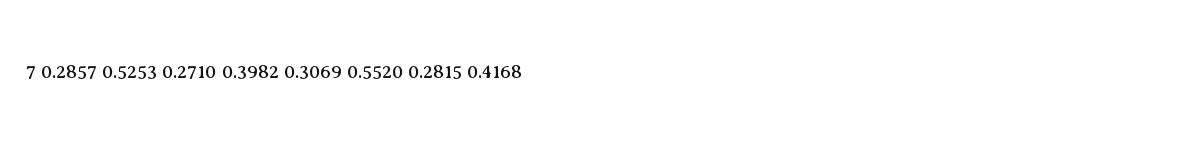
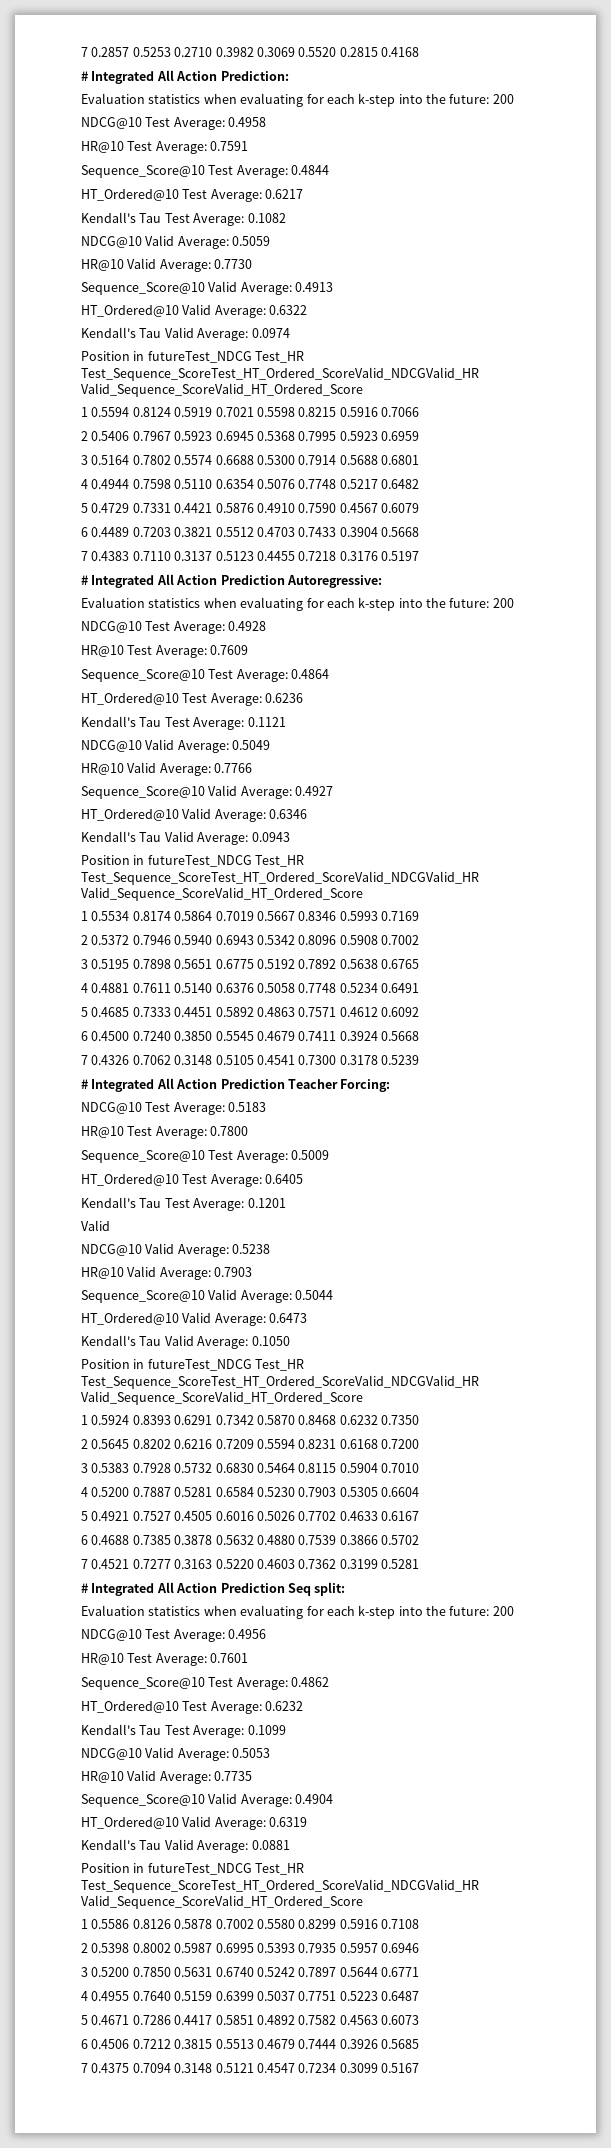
(523, 71) none -> [81,70,289,84] [81,93,514,107] [81,117,267,130] [81,141,249,154] [81,165,330,178] [81,189,304,202] [81,212,286,226] [81,235,271,249] [81,258,253,272] [81,281,334,295] [81,304,308,318] [81,327,290,341] [81,351,305,363] [81,367,479,381] [81,383,363,397] [81,407,419,417] [81,431,419,441] [81,455,419,465] [81,479,419,489] [81,503,419,513] [81,527,419,537] [81,551,419,561] [81,574,382,588] [81,597,514,611] [81,621,267,634] [81,645,249,658] [81,669,330,682] [81,693,304,706] [81,716,286,730] [81,739,271,753] [81,762,253,776] [81,785,334,799] [81,808,308,822] [81,831,290,845] [81,855,305,867] [81,871,479,885] [81,887,363,901] [81,911,419,921] [81,935,419,945] [81,959,419,969] [81,983,419,993] [81,1007,419,1017] [81,1031,419,1041] [81,1055,419,1065] [81,1078,391,1092] [81,1102,267,1115] [81,1126,249,1139] [81,1150,330,1163] [81,1174,304,1187] [81,1197,286,1211] [81,1220,110,1231] [81,1243,271,1257] [81,1266,253,1280] [81,1289,334,1303] [81,1312,308,1326] [81,1335,290,1349] [81,1359,305,1371] [81,1375,479,1389] [81,1391,363,1405] [81,1415,419,1425] [81,1439,419,1449] [81,1463,419,1473] [81,1487,419,1497] [81,1511,419,1521] [81,1535,419,1545] [81,1559,419,1569] [81,1582,346,1596] [81,1605,514,1619] [81,1629,267,1642] [81,1653,249,1666] [81,1677,330,1690] [81,1701,304,1714] [81,1724,286,1738] [81,1747,271,1761] [81,1770,253,1784] [81,1793,334,1807] [81,1816,308,1830] [81,1839,290,1853] [81,1863,305,1875] [81,1879,479,1893] [81,1895,363,1909] [81,1919,419,1929] [81,1943,419,1953] [81,1967,419,1977] [81,1991,419,2001] [81,2015,419,2025] [81,2039,419,2049] [81,2063,419,2073] // # Integrated All Action Prediction: // Evaluation statistics when evaluating for each k-step into the future: 200 // NDCG@10 Test Average: 0.4958 // HR@10 Test Average: 0.7591 // Sequence_Score@10 Test Average: 0.4844 // HT_Ordered@10 Test Average: 0.6217 // Kendall's Tau Test Average: 0.1082 // NDCG@10 Valid Average: 0.5059 // HR@10 Valid Average: 0.7730 // Sequence_Score@10 Valid Average: 0.4913 // HT_Ordered@10 Valid Average: 0.6322 // Kendall's Tau Valid Average: 0.0974 // Position in futureTest_NDCG Test_HR Test_Sequence_ScoreTest_HT_Ordered_ScoreValid_NDCGValid_HR Valid_Sequence_ScoreValid_HT_Ordered_Score // 1 0.5594 0.8124 0.5919 0.7021 0.5598 0.8215 0.5916 0.7066 // 2 0.5406 0.7967 0.5923 0.6945 0.5368 0.7995 0.5923 0.6959 // 3 0.5164 0.7802 0.5574 0.6688 0.5300 0.7914 0.5688 0.6801 // 4 0.4944 0.7598 0.5110 0.6354 0.5076 0.7748 0.5217 0.6482 // 5 0.4729 0.7331 0.4421 0.5876 0.4910 0.7590 0.4567 0.6079 // 6 0.4489 0.7203 0.3821 0.5512 0.4703 0.7433 0.3904 0.5668 // 7 0.4383 0.7110 0.3137 0.5123 0.4455 0.7218 0.3176 0.5197 // # Integrated All Action Prediction Autoregressive: // Evaluation statistics when evaluating for each k-step into the future: 200 // NDCG@10 Test Average: 0.4928 // HR@10 Test Average: 0.7609 // Sequence_Score@10 Test Average: 0.4864 // HT_Ordered@10 Test Average: 0.6236 // Kendall's Tau Test Average: 0.1121 // NDCG@10 Valid Average: 0.5049 // HR@10 Valid Average: 0.7766 // Sequence_Score@10 Valid Average: 0.4927 // HT_Ordered@10 Valid Average: 0.6346 // Kendall's Tau Valid Average: 0.0943 // Position in futureTest_NDCG Test_HR Test_Sequence_ScoreTest_HT_Ordered_ScoreValid_NDCGValid_HR Valid_Sequence_ScoreValid_HT_Ordered_Score // 1 0.5534 0.8174 0.5864 0.7019 0.5667 0.8346 0.5993 0.7169 // 2 0.5372 0.7946 0.5940 0.6943 0.5342 0.8096 0.5908 0.7002 // 3 0.5195 0.7898 0.5651 0.6775 0.5192 0.7892 0.5638 0.6765 // 4 0.4881 0.7611 0.5140 0.6376 0.5058 0.7748 0.5234 0.6491 // 5 0.4685 0.7333 0.4451 0.5892 0.4863 0.7571 0.4612 0.6092 // 6 0.4500 0.7240 0.3850 0.5545 0.4679 0.7411 0.3924 0.5668 // 7 0.4326 0.7062 0.3148 0.5105 0.4541 0.7300 0.3178 0.5239 // # Integrated All Action Prediction Teacher Forcing: // NDCG@10 Test Average: 0.5183 // HR@10 Test Average: 0.7800 // Sequence_Score@10 Test Average: 0.5009 // HT_Ordered@10 Test Average: 0.6405 // Kendall's Tau Test Average: 0.1201 // Valid // NDCG@10 Valid Average: 0.5238 // HR@10 Valid Average: 0.7903 // Sequence_Score@10 Valid Average: 0.5044 // HT_Ordered@10 Valid Average: 0.6473 // Kendall's Tau Valid Average: 0.1050 // Position in futureTest_NDCG Test_HR Test_Sequence_ScoreTest_HT_Ordered_ScoreValid_NDCGValid_HR Valid_Sequence_ScoreValid_HT_Ordered_Score // 1 0.5924 0.8393 0.6291 0.7342 0.5870 0.8468 0.6232 0.7350 // 2 0.5645 0.8202 0.6216 0.7209 0.5594 0.8231 0.6168 0.7200 // 3 0.5383 0.7928 0.5732 0.6830 0.5464 0.8115 0.5904 0.7010 // 4 0.5200 0.7887 0.5281 0.6584 0.5230 0.7903 0.5305 0.6604 // 5 0.4921 0.7527 0.4505 0.6016 0.5026 0.7702 0.4633 0.6167 // 6 0.4688 0.7385 0.3878 0.5632 0.4880 0.7539 0.3866 0.5702 // 7 0.4521 0.7277 0.3163 0.5220 0.4603 0.7362 0.3199 0.5281 // # Integrated All Action Prediction Seq split: // Evaluation statistics when evaluating for each k-step into the future: 200 // NDCG@10 Test Average: 0.4956 // HR@10 Test Average: 0.7601 // Sequence_Score@10 Test Average: 0.4862 // HT_Ordered@10 Test Average: 0.6232 // Kendall's Tau Test Average: 0.1099 // NDCG@10 Valid Average: 0.5053 // HR@10 Valid Average: 0.7735 // Sequence_Score@10 Valid Average: 0.4904 // HT_Ordered@10 Valid Average: 0.6319 // Kendall's Tau Valid Average: 0.0881 // Position in futureTest_NDCG Test_HR Test_Sequence_ScoreTest_HT_Ordered_ScoreValid_NDCGValid_HR Valid_Sequence_ScoreValid_HT_Ordered_Score // 1 0.5586 0.8126 0.5878 0.7002 0.5580 0.8299 0.5916 0.7108 // 2 0.5398 0.8002 0.5987 0.6995 0.5393 0.7935 0.5957 0.6946 // 3 0.5200 0.7850 0.5631 0.6740 0.5242 0.7897 0.5644 0.6771 // 4 0.4955 0.7640 0.5159 0.6399 0.5037 0.7751 0.5223 0.6487 // 5 0.4671 0.7286 0.4417 0.5851 0.4892 0.7582 0.4563 0.6073 // 6 0.4506 0.7212 0.3815 0.5513 0.4679 0.7444 0.3926 0.5685 // 7 0.4375 0.7094 0.3148 0.5121 0.4547 0.7234 0.3099 0.5167

